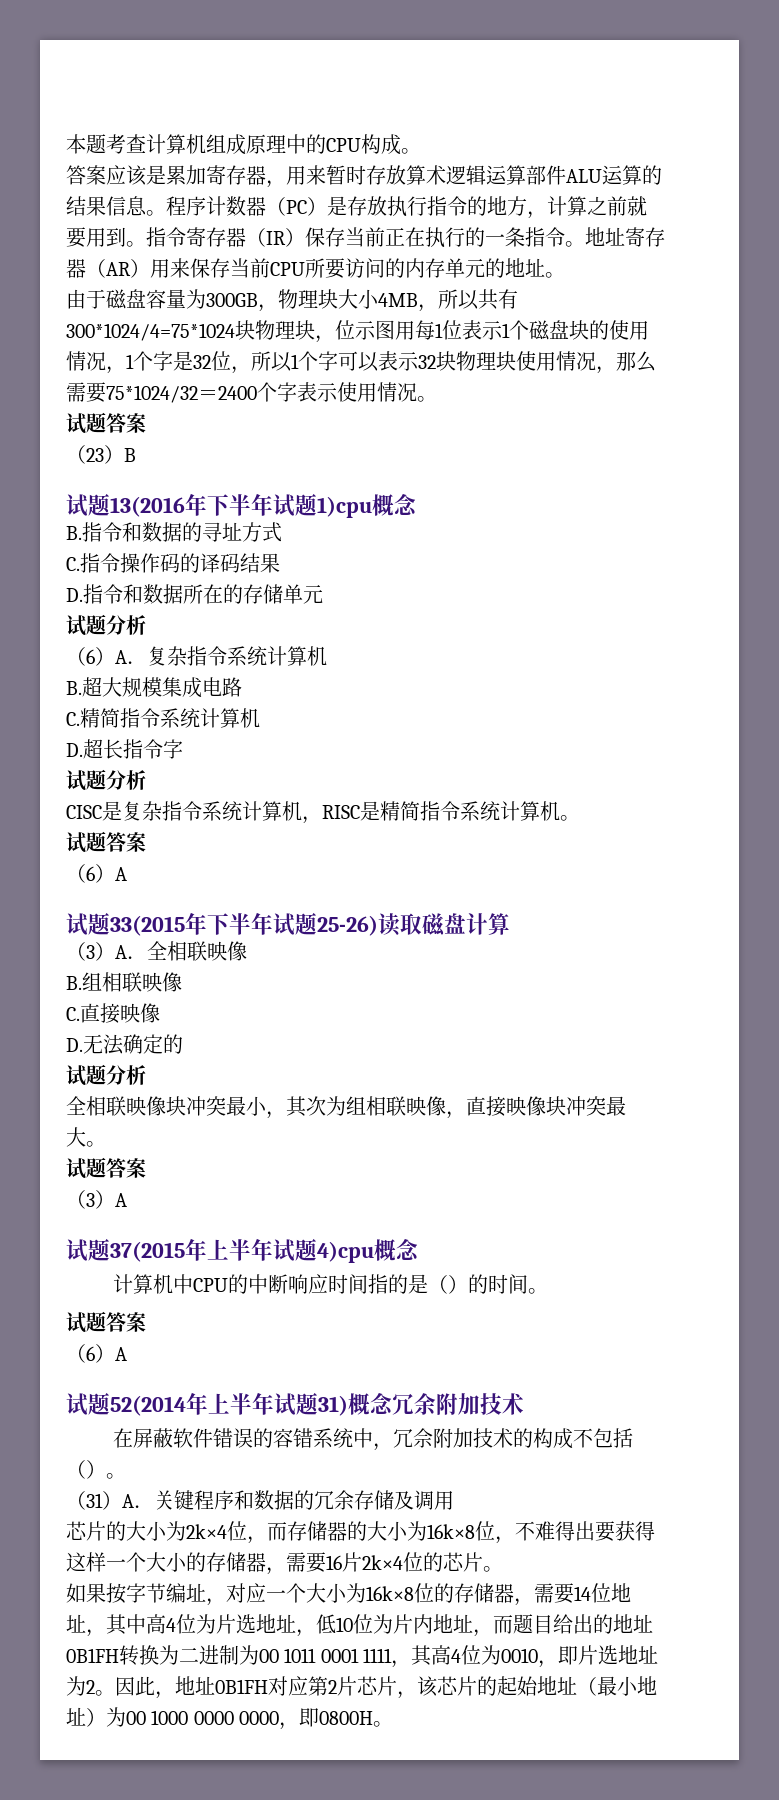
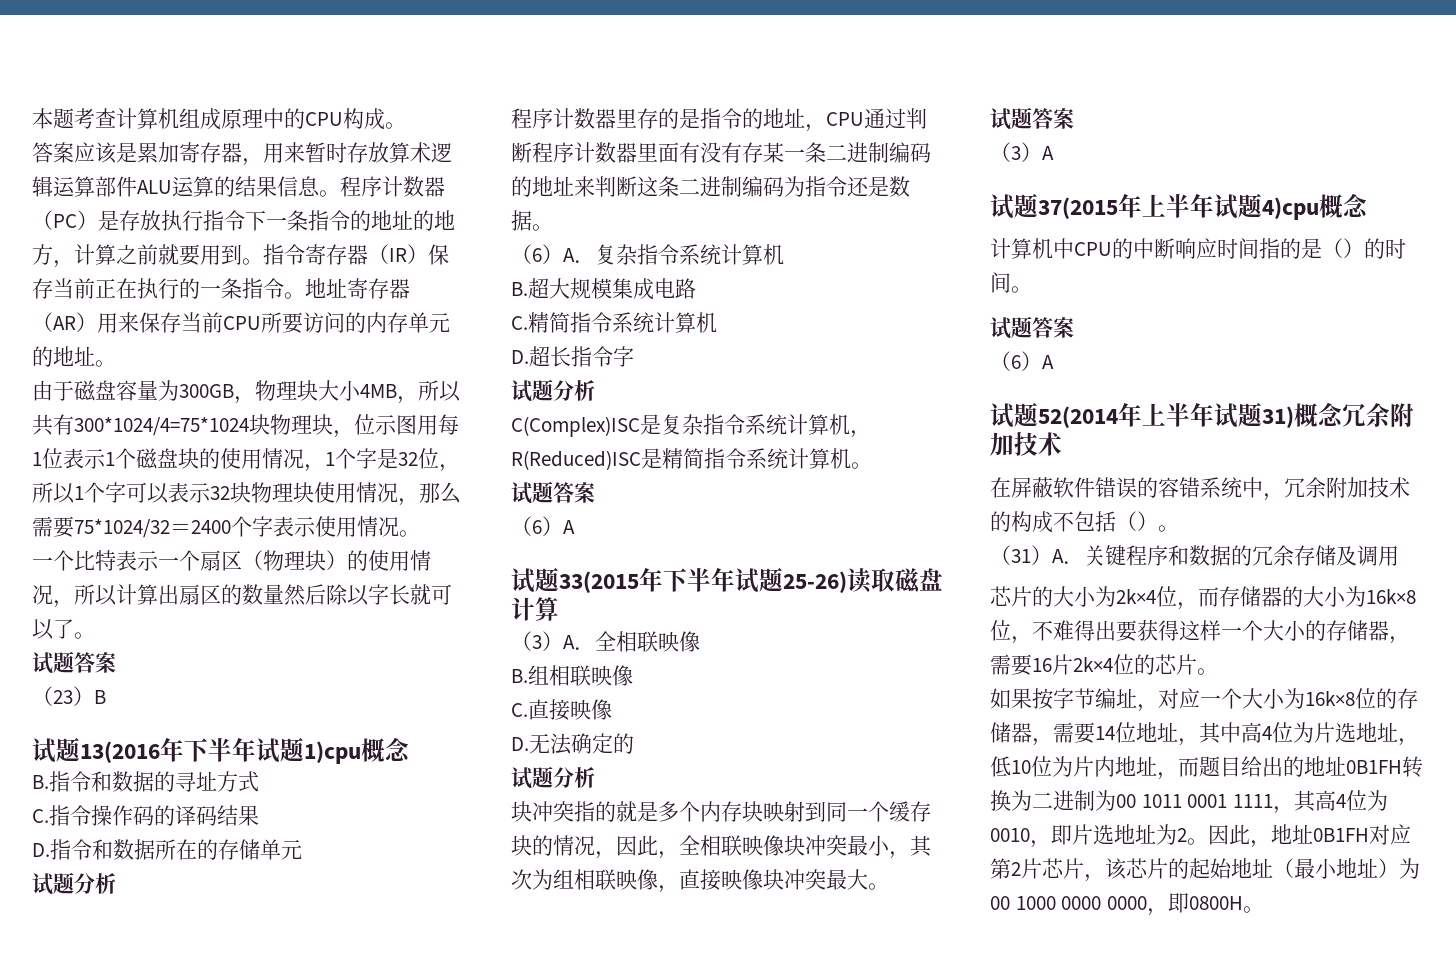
(467, 206) none -> [245,210,413,231] 下一条指令的地址
(437, 399) none -> [32,550,431,571] [32,584,452,608] [32,619,95,640] // 一个比特表示一个扇区（物理块）的使用情况，所以计算出扇区的数量然后除以字长就可以了。
(146, 625) none -> [511,108,927,132] [511,142,931,163] [511,176,910,197] [511,210,553,231] // 程序计数器里存的是指令的地址，CPU通过判断程序计数器里面有没有存某一条二进制编码的地址来判断这条二进制编码为指令还是数据。
[66,805,102,819] CISC -> [511,416,640,437] C(Complex)ISC
[322,805,360,819] RISC -> [511,450,641,470] R(Reduced)ISC
(146, 1075) none -> [511,801,931,822] [511,835,679,859] 块冲突指的就是多个内存块映射到同一个缓存块的情况，因此，
[413,1428,434,1448] 佘 -> [1305,477,1326,498] 余

